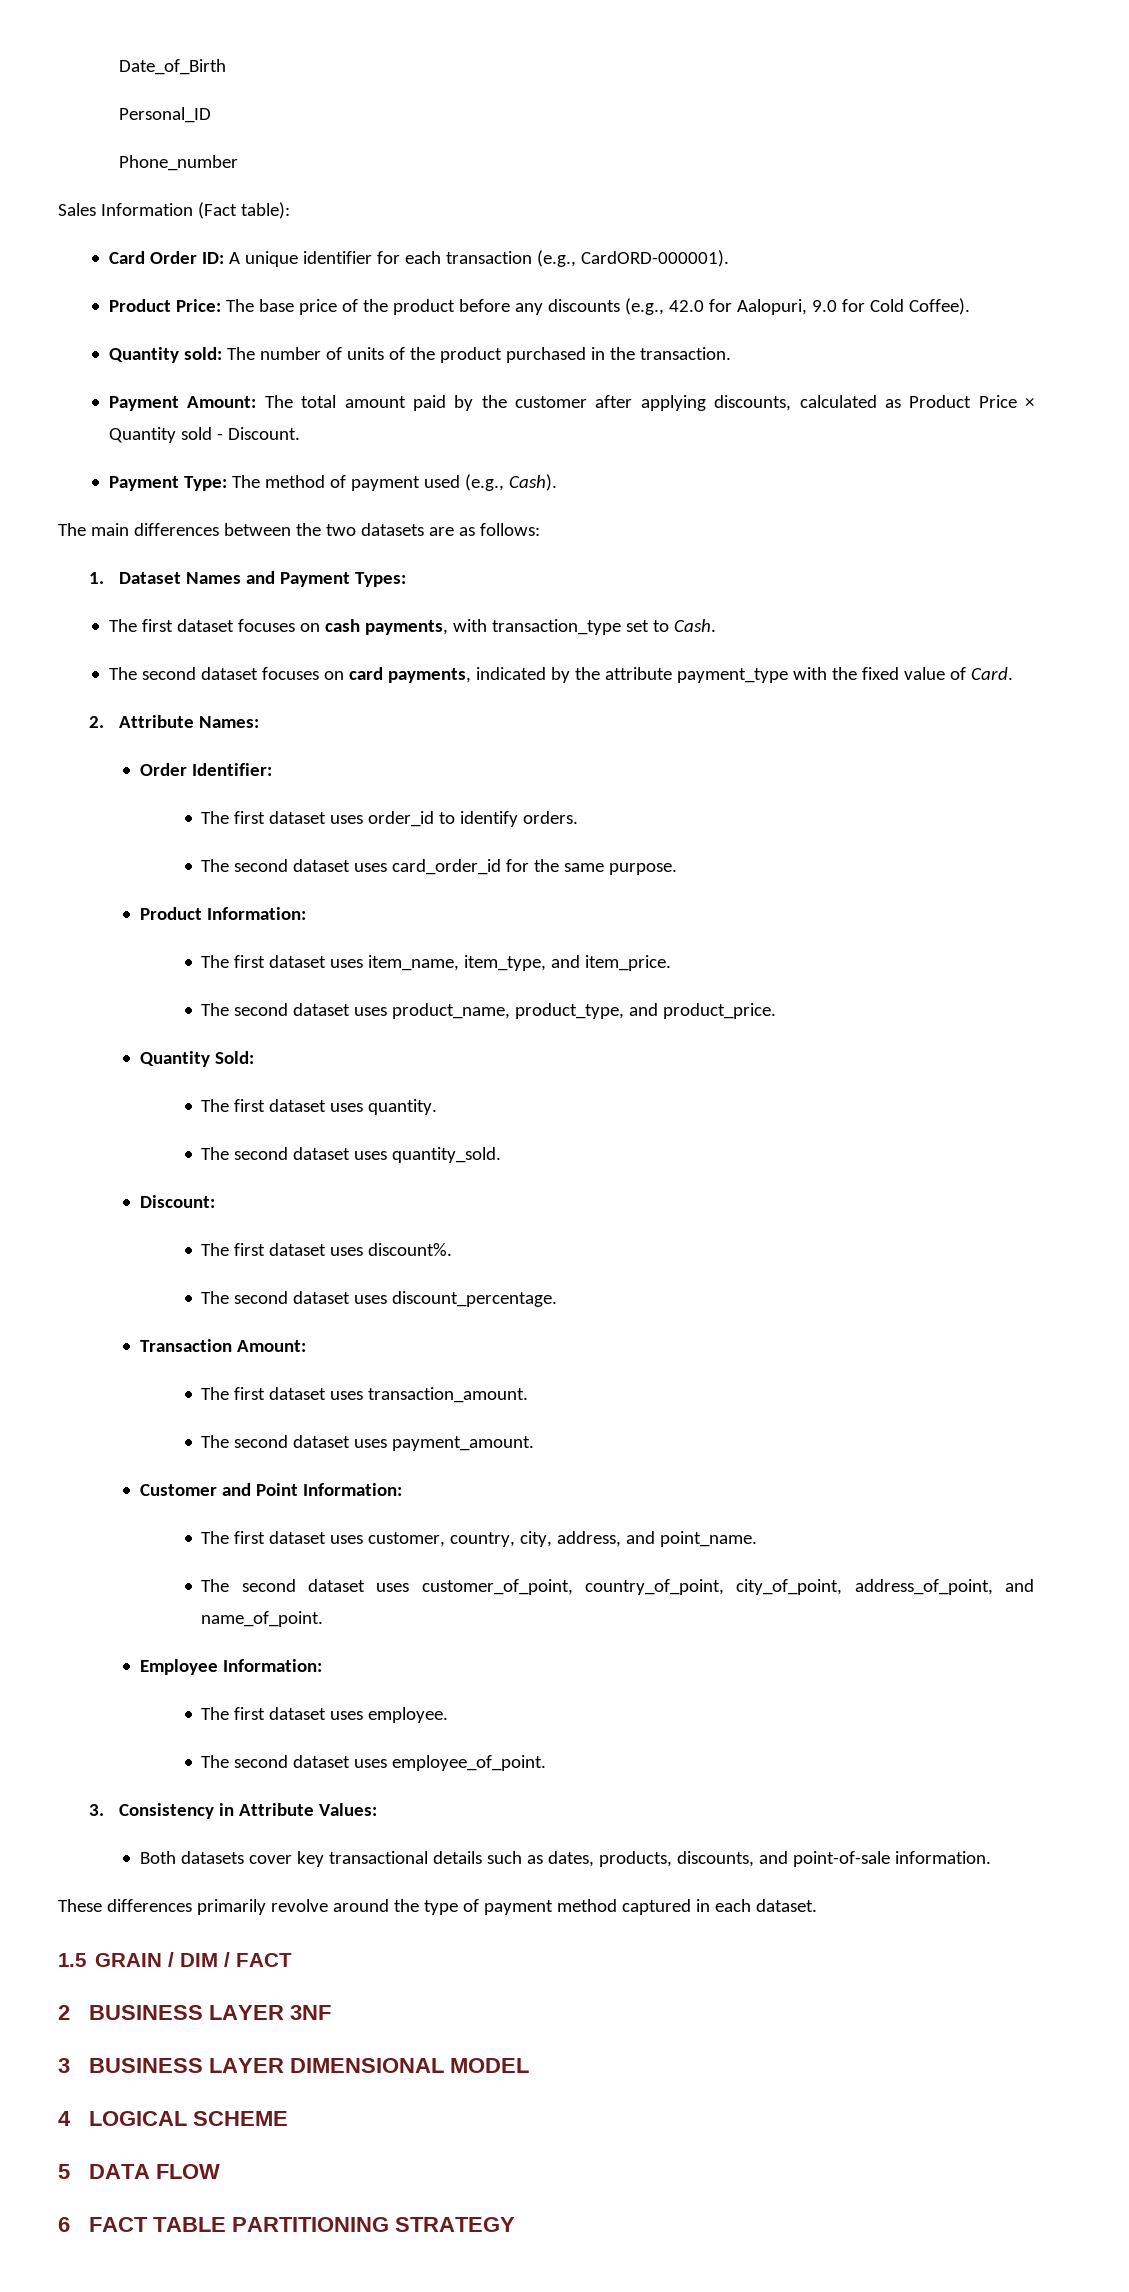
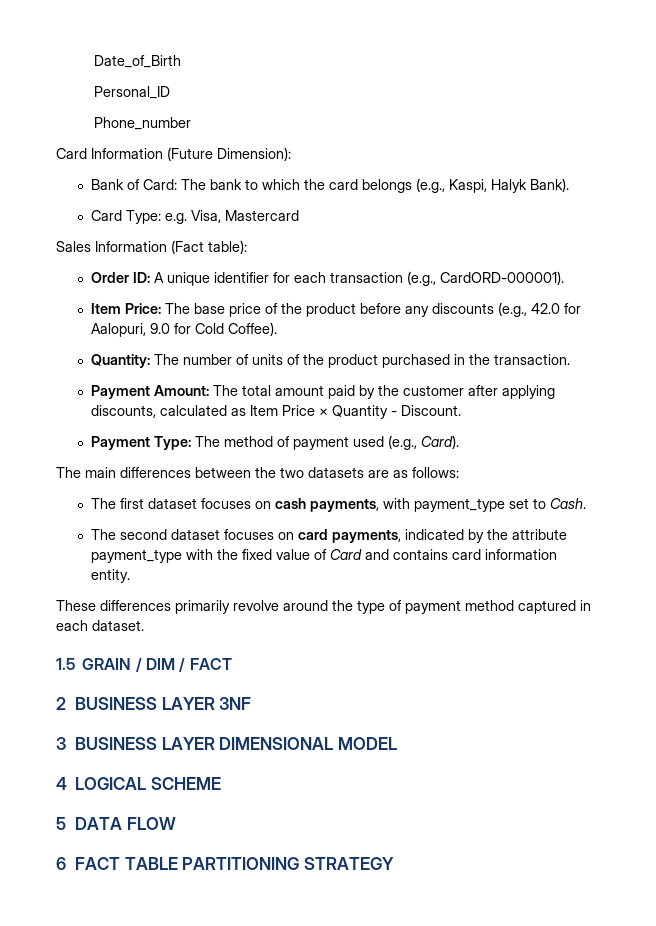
(239, 163) none -> [56,147,291,161] [91,178,570,193] [91,210,300,224] // Card Information (Future Dimension): // Bank of Card: The bank to which the card belongs (e.g., Kaspi, Halyk Bank). // Card Type: e.g. Visa, Mastercard
[109,251,146,264] Card -> (247, 247) none
[109,299,172,312] Product -> [91,303,122,314] Item
[109,347,223,363] Quantity sold: -> [91,354,151,368] Quantity:
[909,395,972,408] Product -> [250,405,279,416] Item
[181,427,213,440] sold -> (389, 412) none
[509,474,558,491] Cash). -> [421,435,460,449] Card).
[88,571,407,587] // 1. Dataset Names and Payment Types: -> (459, 472) none
[492,619,622,635] transaction_type -> [414,498,506,512] payment_type
[970,667,1013,680] [88,715,260,728] [139,763,272,776] [201,811,579,827] [201,859,678,875] [139,907,306,920] [201,955,672,971] [201,1003,777,1019] [139,1051,254,1067] [201,1099,438,1115] [201,1147,502,1163] [139,1195,215,1208] [201,1243,453,1256] [201,1291,558,1307] [139,1339,306,1352] [201,1387,529,1403] [201,1435,535,1451] [139,1483,402,1496] [201,1531,758,1547] [201,1579,1034,1595] [201,1611,324,1627] [139,1659,322,1675] [201,1707,449,1723] [201,1755,547,1771] [88,1803,378,1819] [139,1851,991,1867] Card. // 2. Attribute Names: // Order Identifier: // The first dataset uses order_id to identify orders. // The second dataset uses card_order_id for the same purpose. // Product Information: // The first dataset uses item_name, item_type, and item_price. // The second dataset uses product_name, product_type, and product_price. // Quantity Sold: // The first dataset uses quantity. // The second dataset uses quantity_sold. // Discount: // The first dataset uses discount%. // The second dataset uses discount_percentage. // Transaction Amount: // The first dataset uses transaction_amount. // The second dataset uses payment_amount. // Customer and Point Information: // The first dataset uses customer, country, city, address, and point_name. // The second dataset uses customer_of_point, country_of_point, city_of_point, address_of_point, and name_of_point. // Employee Information: // The first dataset uses employee. // The second dataset uses employee_of_point. // 3. Consistency in Attribute Values: // Both datasets cover key transactional details such as dates, products, discounts, and point-of-sale information. -> [330,549,558,560] [91,569,131,583] Card and contains card information entity.

